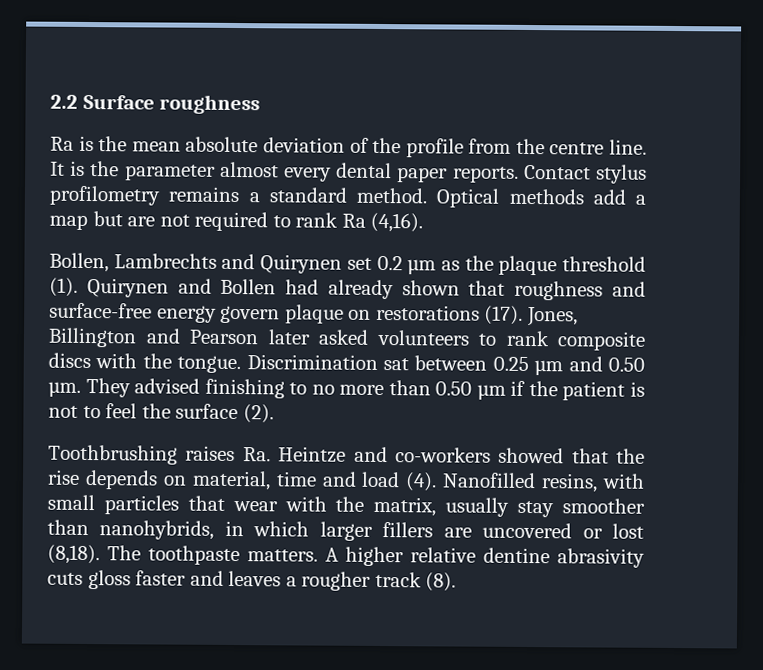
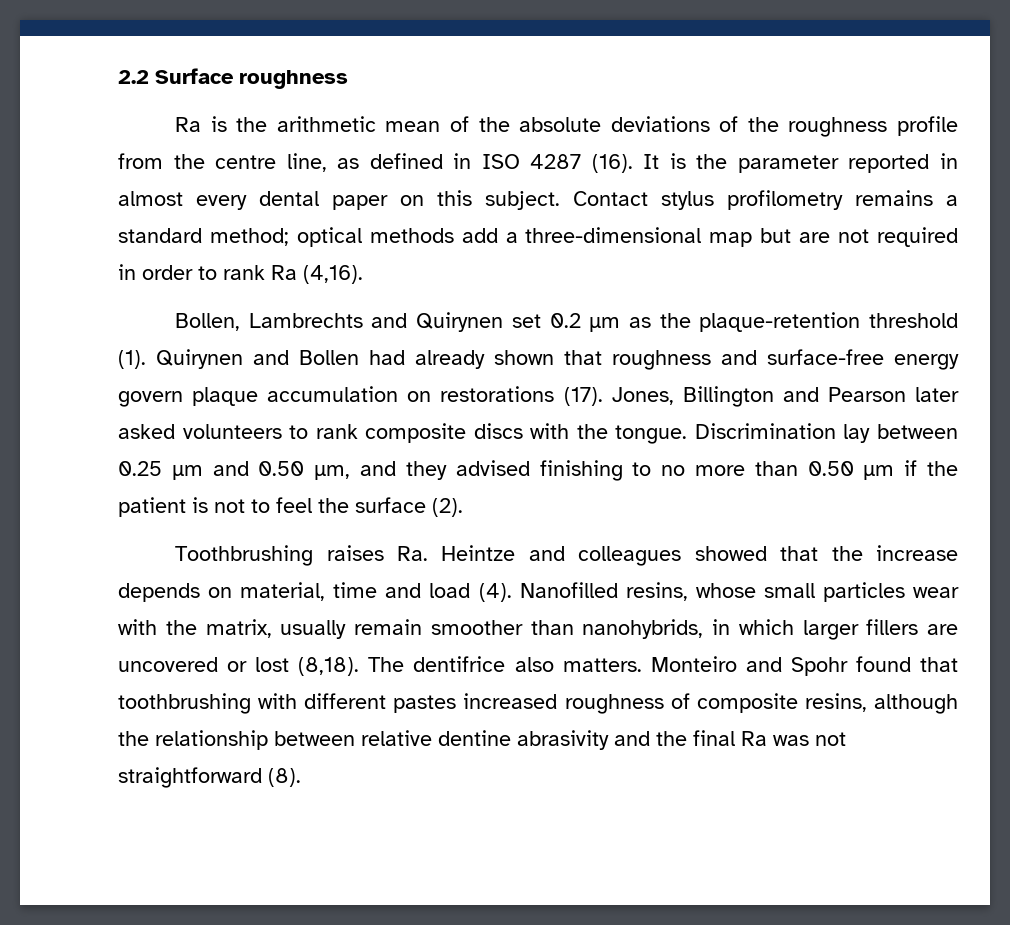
[131,136,647,158] mean absolute deviation of the profile from the centre line. -> [276,116,958,137] [118,153,633,173] arithmetic mean of the absolute deviations of the roughness profile from the centre line, as defined in ISO 4287 (16).
(216, 172) none -> [848,153,958,173] reported in
[452,166,519,183] reports. -> [400,190,560,210] on this subject.
[356,187,500,208] method. Optical -> [209,227,362,247] method; optical
(646, 199) none -> [525,227,702,243] three-dimensional
(269, 221) none -> [118,264,193,280] in order
[498,255,558,276] plaque -> [699,312,861,332] plaque-retention
(344, 314) none -> [267,386,399,402] accumulation
[383,358,409,371] sat -> [843,424,871,443] lay
[48,377,131,398] µm. They -> [314,461,447,480] µm, and they
[394,447,491,463] co-workers -> [578,546,682,566] colleagues
[47,469,80,485] rise -> [876,545,959,561] increase
[601,473,645,489] with -> [695,583,756,598] whose
[187,495,225,511] that -> (905, 592) none
[517,500,555,518] stay -> [354,619,422,635] remain
[147,545,645,568] [47,570,422,591] toothpaste matters. A higher relative dentine abrasivity cuts gloss faster and leaves a rougher track -> [413,656,959,676] [118,693,958,714] [118,730,846,750] [118,767,262,788] dentifrice also matters. Monteiro and Spohr found that toothbrushing with different pastes increased roughness of composite resins, although the relationship between relative dentine abrasivity and the final Ra was not straightforward

